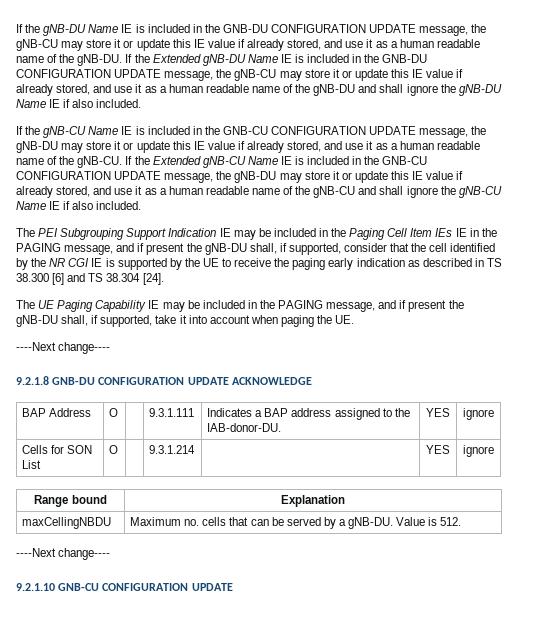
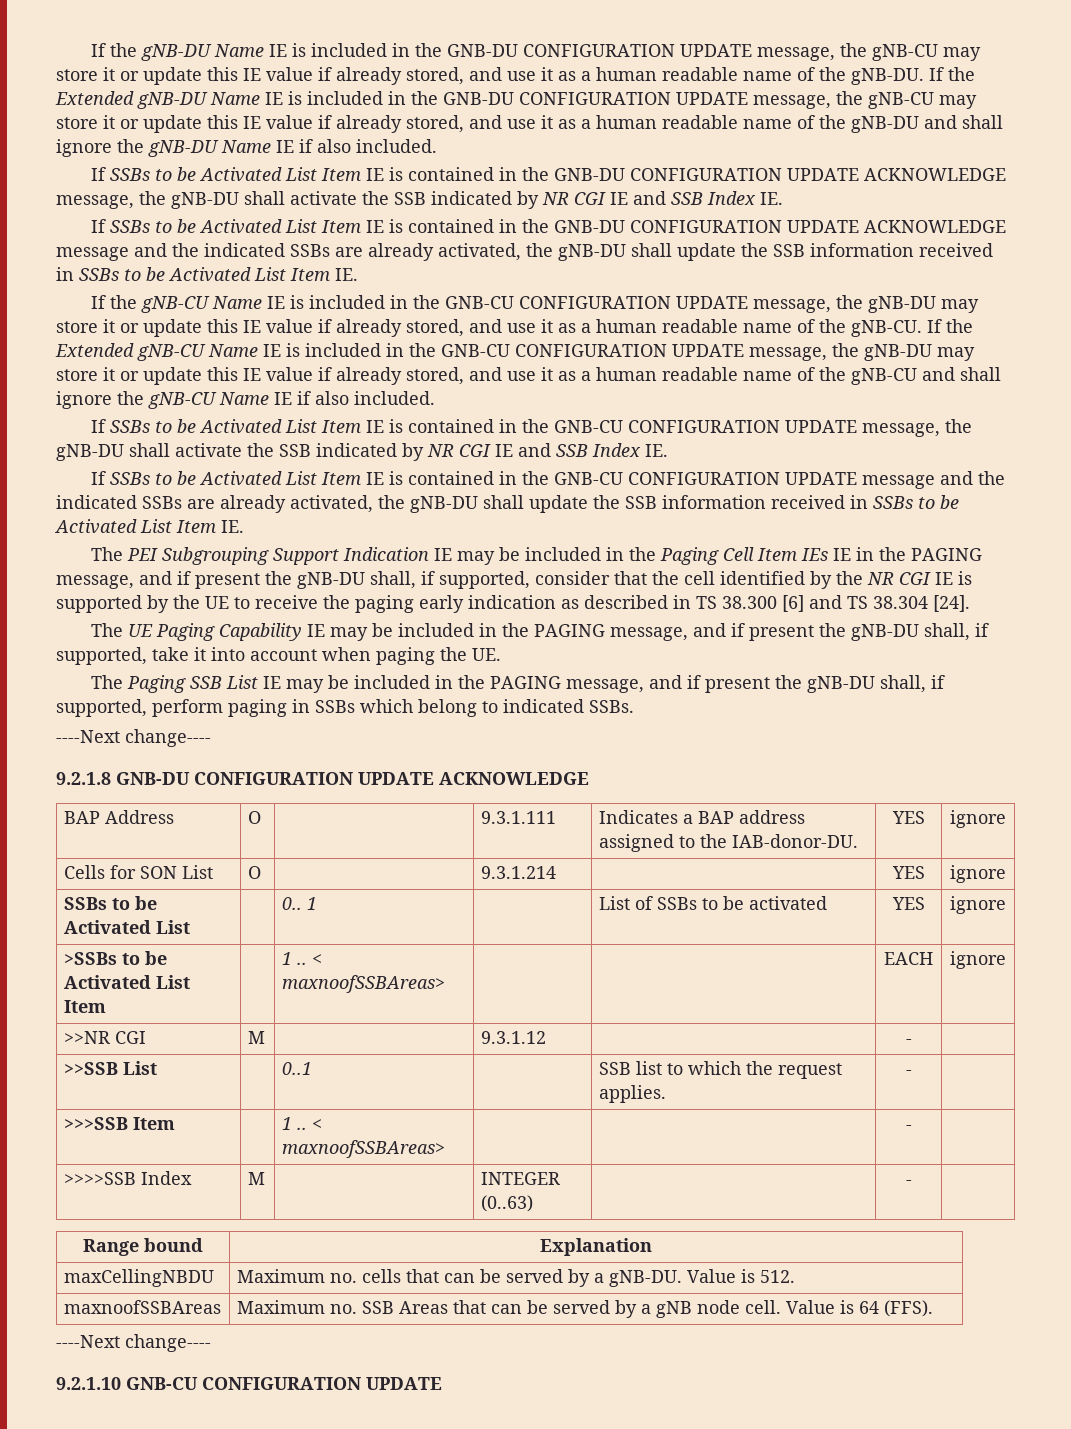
(142, 103) none -> [90,167,1006,182] [56,191,783,209] [90,219,1006,234] [56,243,993,261] [56,267,358,282] // If SSBs to be Activated List Item IE is contained in the GNB-DU CONFIGURATION UPDATE ACKNOWLEDGE message, the gNB-DU shall activate the SSB indicated by NR CGI IE and SSB Index IE. // If SSBs to be Activated List Item IE is contained in the GNB-DU CONFIGURATION UPDATE ACKNOWLEDGE message and the indicated SSBs are already activated, the gNB-DU shall update the SSB information received in SSBs to be Activated List Item IE.
(142, 205) none -> [90,419,972,437] [56,443,668,461] [90,471,1005,489] [56,495,959,513] [54,519,244,534] // If SSBs to be Activated List Item IE is contained in the GNB-CU CONFIGURATION UPDATE message, the gNB-DU shall activate the SSB indicated by NR CGI IE and SSB Index IE. // If SSBs to be Activated List Item IE is contained in the GNB-CU CONFIGURATION UPDATE message and the indicated SSBs are already activated, the gNB-DU shall update the SSB information received in SSBs to be Activated List Item IE.
(355, 319) none -> [90,675,945,693] [56,699,634,717] // The Paging SSB List IE may be included in the PAGING message, and if present the gNB-DU shall, if supported, perform paging in SSBs which belong to indicated SSBs.
(494, 451) none -> [63,896,157,910] [63,920,190,934] [281,897,317,910] [598,896,827,910] [891,897,925,910] [950,896,1006,914] [63,951,167,965] [63,975,190,989] [63,1000,106,1013] [281,952,322,965] [281,975,445,993] [884,952,933,965] [950,951,1006,969] [63,1031,146,1044] [247,1031,265,1044] [480,1031,546,1044] [905,1039,912,1044] [63,1061,157,1075] [281,1062,312,1075] [598,1061,842,1079] [598,1085,666,1103] [905,1070,912,1075] [63,1117,175,1130] [281,1117,322,1130] [281,1140,445,1158] [905,1125,912,1130] [63,1171,192,1185] [247,1172,265,1185] [480,1172,560,1185] [480,1195,533,1212] [905,1180,912,1185] // SSBs to be Activated List | | 0.. 1 | | List of SSBs to be activated | YES | ignore // >SSBs to be Activated List Item | | 1 .. < maxnoofSSBAreas> | | | EACH | ignore // >>NR CGI | M | | 9.3.1.12 | | - | // >>SSB List | | 0..1 | | SSB list to which the request applies. | - | // >>>SSB Item | | 1 .. < maxnoofSSBAreas> | | | - | // >>>>SSB Index | M | | INTEGER (0..63) | | - |
(462, 521) none -> [63,1300,221,1314] [236,1300,933,1318] // maxnoofSSBAreas | Maximum no. SSB Areas that can be served by a gNB node cell. Value is 64 (FFS).

